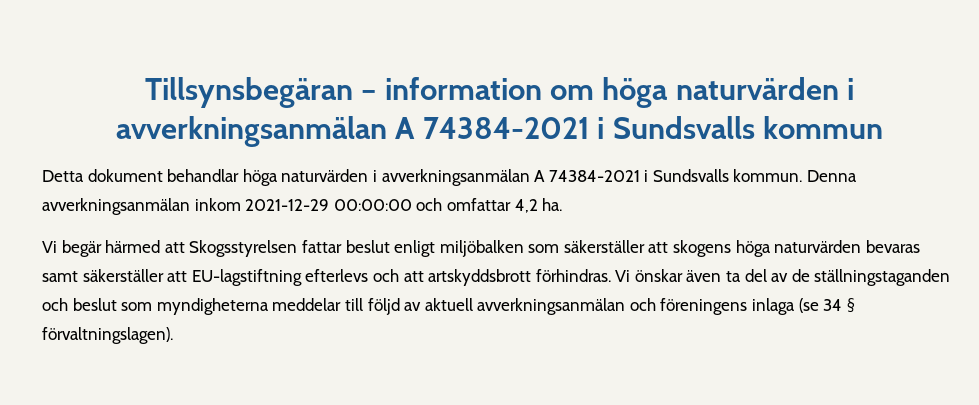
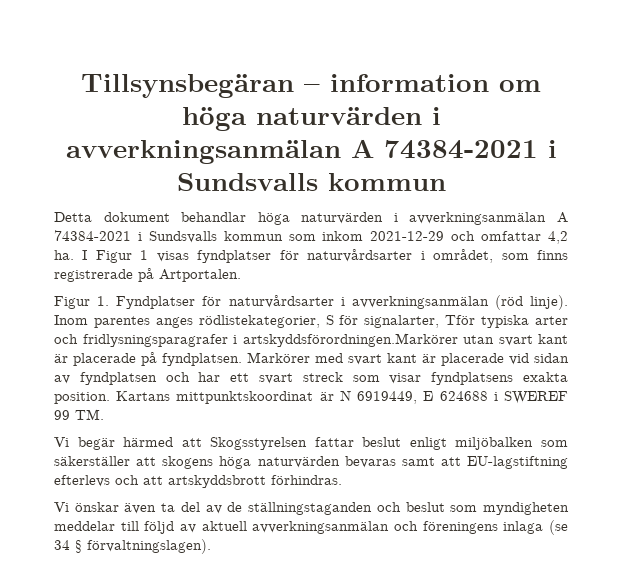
[733,169,858,182] [42,198,190,215] kommun. Denna avverkningsanmälan -> [223,231,316,241] kommun som
[333,199,412,211] 00:00:00 -> (445, 236) none
(563, 204) none -> [82,249,568,263] [54,268,241,282] [54,295,568,310] [54,315,569,328] [54,333,568,347] [54,352,569,366] [54,372,569,385] [54,390,568,404] [54,409,104,420] I Figur 1 visas fyndplatser för naturvårdsarter i området, som finns registrerade på Artportalen. // Figur 1. Fyndplatser för naturvårdsarter i avverkningsanmälan (röd linje). Inom parentes anges rödlistekategorier, S för signalarter, Tför typiska arter och fridlysningsparagrafer i artskyddsförordningen.Markörer utan svart kant är placerade på fyndplatsen. Markörer med svart kant är placerade vid sidan av fyndplatsen och har ett svart streck som visar fyndplatsens exakta position. Kartans mittpunktskoordinat är N 6919449, E 624688 i SWEREF 99 TM.
[82,269,164,282] säkerställer -> (435, 461) none
(611, 275) none -> (342, 480) //
[156,298,269,315] myndigheterna -> [483,502,570,515] myndigheten

